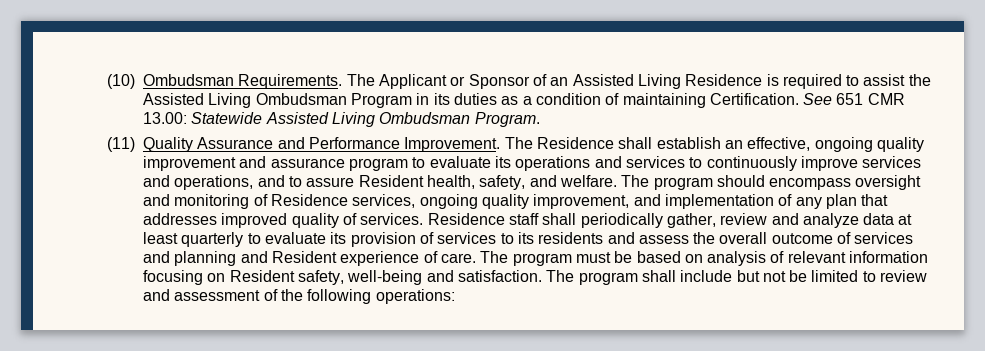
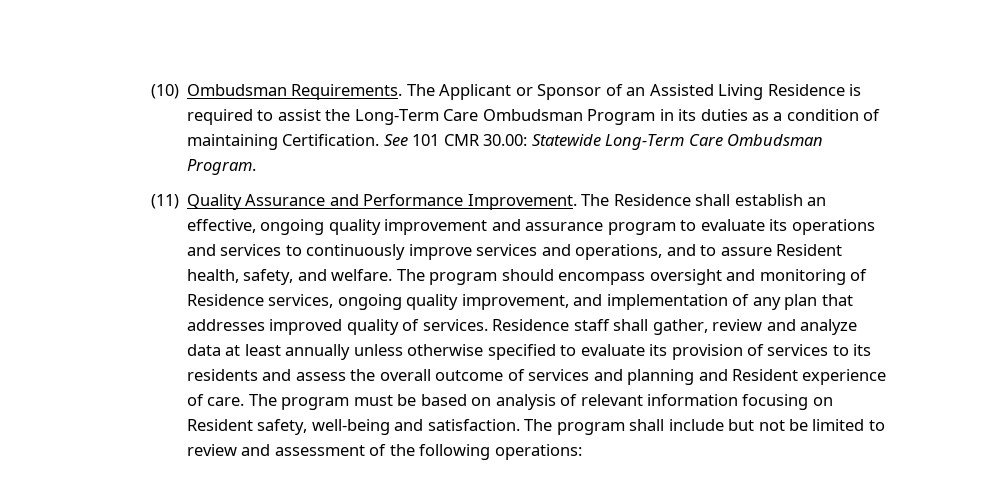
[143,93,252,108] Assisted Living -> [354,109,479,125] Long-Term Care
[836,93,905,105] [143,112,375,127] 651 CMR 13.00: Statewide Assisted Living -> [412,134,723,150] 101 CMR 30.00: Statewide Long-Term Care
[580,213,663,228] periodically -> (649, 325) none
[181,232,244,247] quarterly -> [285,344,556,360] annually unless otherwise specified

